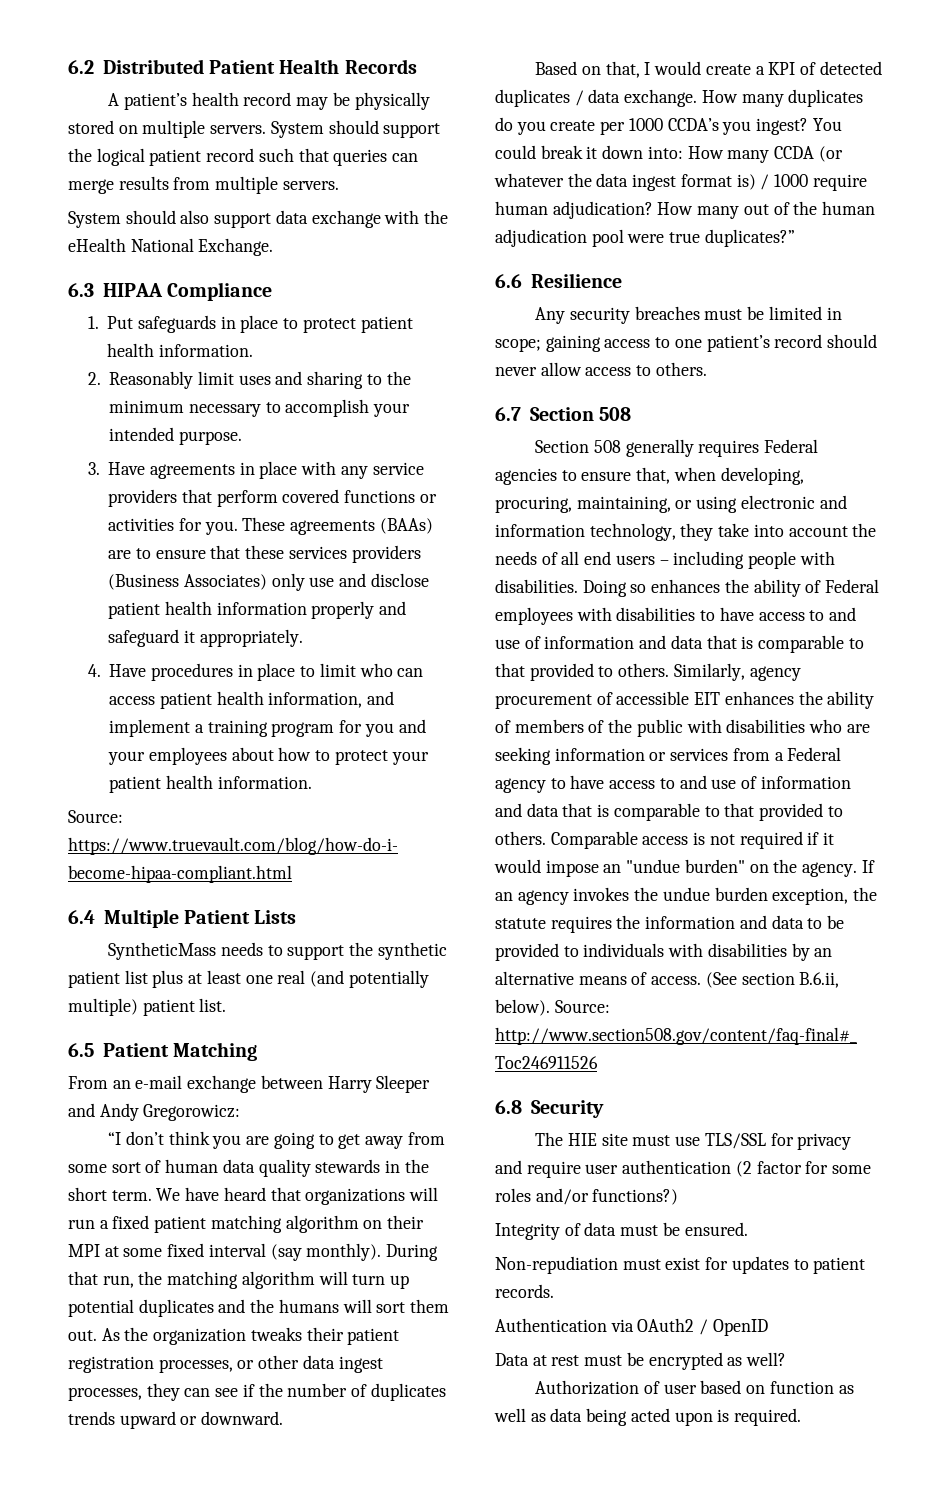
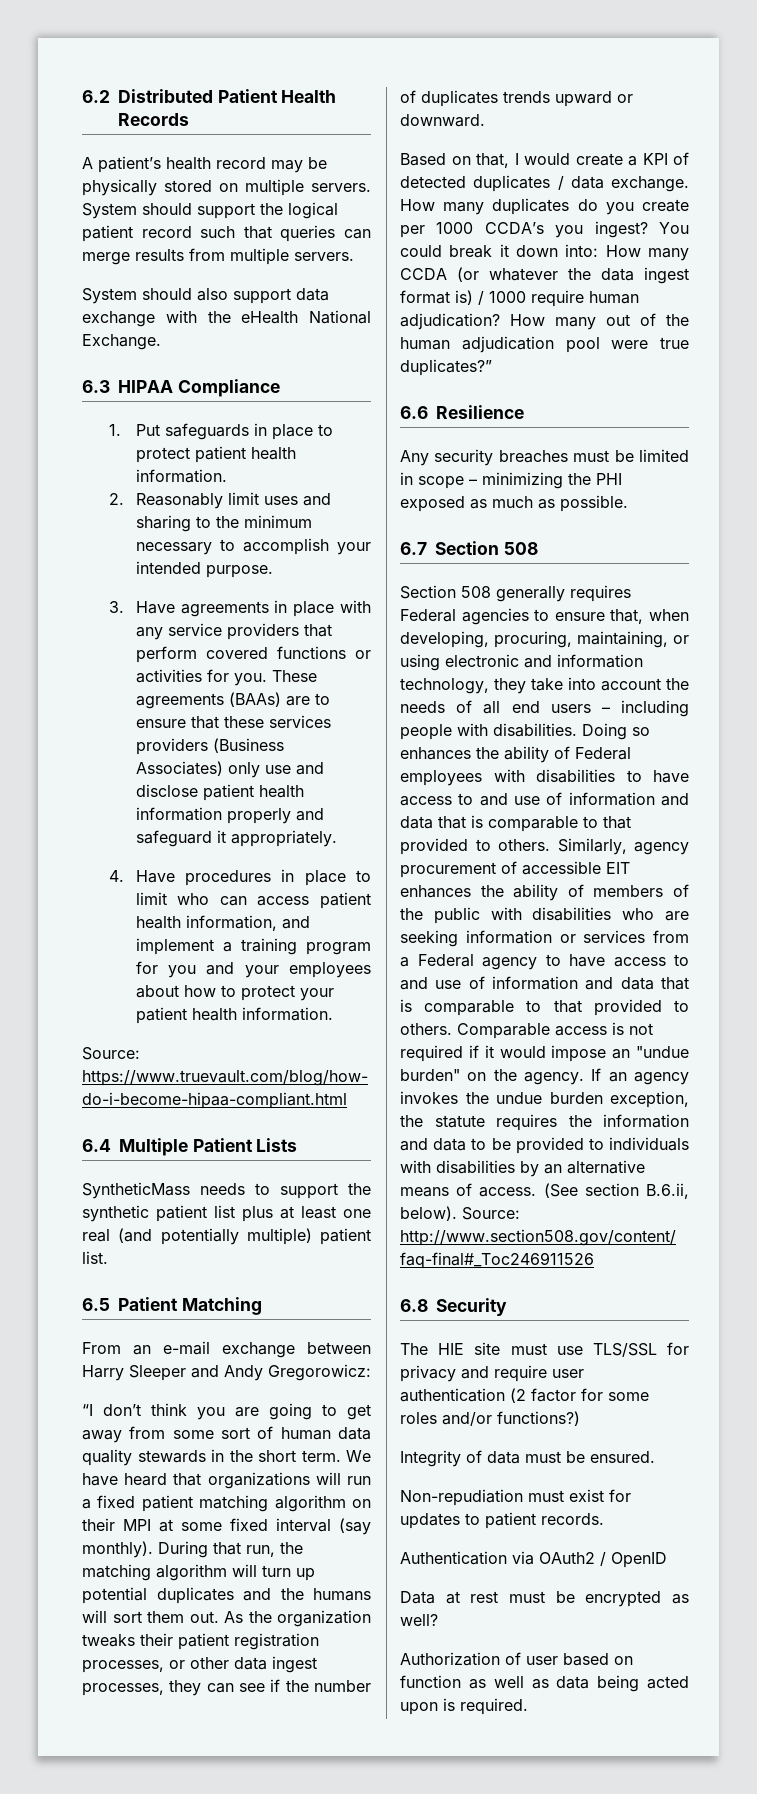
[495,334,878,352] [495,362,707,376] scope; gaining access to one patient’s record should never allow access to others. -> [418,472,622,489] [400,495,628,512] scope – minimizing the PHI exposed as much as possible.

